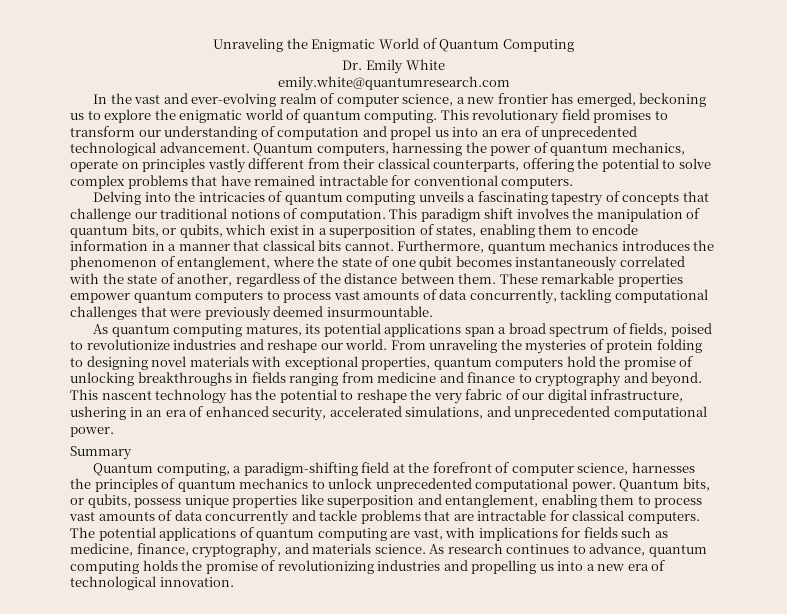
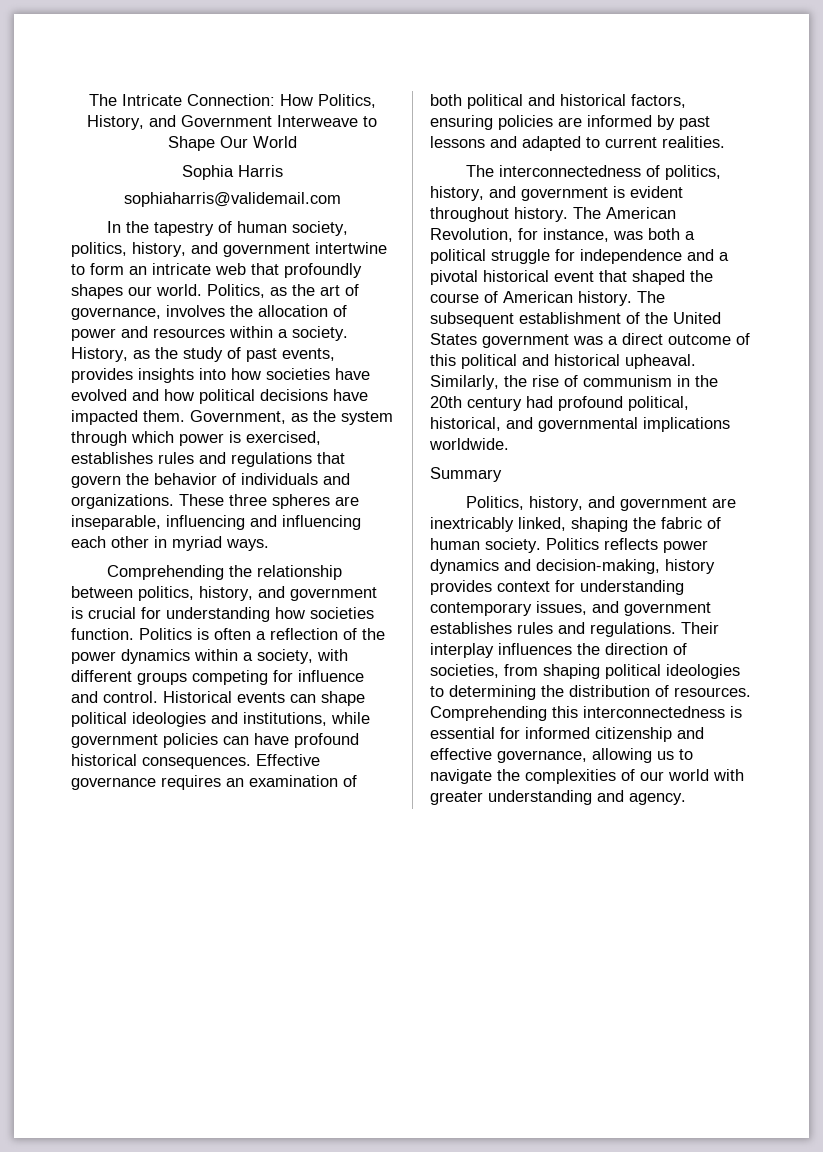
[213,38,574,52] [342,59,445,74] [277,76,510,91] [93,93,707,107] [70,109,668,124] [70,126,638,140] [70,142,685,156] [70,158,711,173] [70,175,574,189] [93,191,709,206] [70,208,701,222] [70,224,639,238] [70,240,715,254] [70,256,685,271] [69,273,683,287] [70,289,708,304] [70,306,433,321] [93,323,712,337] [70,339,702,354] [70,356,694,370] [70,372,703,387] [70,389,684,404] [70,406,707,421] [70,427,114,437] [70,446,132,460] [93,462,695,476] [70,478,710,492] [70,494,703,508] [69,510,700,525] [70,527,668,541] [70,543,707,558] [70,560,666,574] [70,576,234,590] Unraveling the Enigmatic World of Quantum Computing // Dr. Emily White // emily.white@quantumresearch.com // In the vast and ever-evolving realm of computer science, a new frontier has emerged, beckoning us to explore the enigmatic world of quantum computing. This revolutionary field promises to transform our understanding of computation and propel us into an era of unprecedented technological advancement. Quantum computers, harnessing the power of quantum mechanics, operate on principles vastly different from their classical counterparts, offering the potential to solve complex problems that have remained intractable for conventional computers. // Delving into the intricacies of quantum computing unveils a fascinating tapestry of concepts that challenge our traditional notions of computation. This paradigm shift involves the manipulation of quantum bits, or qubits, which exist in a superposition of states, enabling them to encode information in a manner that classical bits cannot. Furthermore, quantum mechanics introduces the phenomenon of entanglement, where the state of one qubit becomes instantaneously correlated with the state of another, regardless of the distance between them. These remarkable properties empower quantum computers to process vast amounts of data concurrently, tackling computational challenges that were previously deemed insurmountable. // As quantum computing matures, its potential applications span a broad spectrum of fields, poised to revolutionize industries and reshape our world. From unraveling the mysteries of protein folding to designing novel materials with exceptional properties, quantum computers hold the promise of unlocking breakthroughs in fields ranging from medicine and finance to cryptography and beyond. This nascent technology has the potential to reshape the very fabric of our digital infrastructure, ushering in an era of enhanced security, accelerated simulations, and unprecedented computational power. // Summary // Quantum computing, a paradigm-shifting field at the forefront of computer science, harnesses the principles of quantum mechanics to unlock unprecedented computational power. Quantum bits, or qubits, possess unique properties like superposition and entanglement, enabling them to process vast amounts of data concurrently and tackle problems that are intractable for classical computers. The potential applications of quantum computing are vast, with implications for fields such as medicine, finance, cryptography, and materials science. As research continues to advance, quantum computing holds the promise of revolutionizing industries and propelling us into a new era of technological innovation. -> [88,94,376,108] [87,115,377,130] [167,136,297,151] [181,165,283,180] [123,192,341,207] [106,221,348,236] [71,242,387,257] [71,263,362,278] [71,284,359,299] [71,305,347,320] [71,326,348,341] [71,347,335,362] [71,368,370,383] [71,389,368,404] [71,410,393,425] [71,431,321,446] [71,452,345,467] [71,473,350,488] [71,494,359,509] [71,515,361,530] [71,536,269,551] [106,565,342,580] [71,586,377,601] [71,607,374,622] [71,628,385,640] [71,649,348,664] [71,670,364,685] [71,691,365,706] [71,712,370,727] [71,733,359,748] [71,754,320,769] [71,775,357,790] [430,94,686,109] [430,115,710,130] [430,136,725,151] [465,165,721,180] [430,186,683,201] [430,207,676,222] [430,228,695,242] [430,249,729,264] [430,270,713,285] [430,291,665,306] [430,312,721,327] [430,333,750,348] [430,354,696,369] [430,375,718,390] [430,396,689,411] [430,417,730,432] [429,438,509,450] [430,467,502,482] [465,496,736,511] [430,517,721,532] [430,538,708,553] [430,559,715,574] [430,580,684,595] [430,601,711,616] [430,622,719,637] [430,643,687,658] [430,664,740,679] [430,685,751,700] [430,706,742,721] [430,727,704,742] [430,748,693,763] [430,769,744,784] [430,790,686,805] The Intricate Connection: How Politics, History, and Government Interweave to Shape Our World // Sophia Harris // sophiaharris@validemail.com // In the tapestry of human society, politics, history, and government intertwine to form an intricate web that profoundly shapes our world. Politics, as the art of governance, involves the allocation of power and resources within a society. History, as the study of past events, provides insights into how societies have evolved and how political decisions have impacted them. Government, as the system through which power is exercised, establishes rules and regulations that govern the behavior of individuals and organizations. These three spheres are inseparable, influencing and influencing each other in myriad ways. // Comprehending the relationship between politics, history, and government is crucial for understanding how societies function. Politics is often a reflection of the power dynamics within a society, with different groups competing for influence and control. Historical events can shape political ideologies and institutions, while government policies can have profound historical consequences. Effective governance requires an examination of both political and historical factors, ensuring policies are informed by past lessons and adapted to current realities. // The interconnectedness of politics, history, and government is evident throughout history. The American Revolution, for instance, was both a political struggle for independence and a pivotal historical event that shaped the course of American history. The subsequent establishment of the United States government was a direct outcome of this political and historical upheaval. Similarly, the rise of communism in the 20th century had profound political, historical, and governmental implications worldwide. // Summary // Politics, history, and government are inextricably linked, shaping the fabric of human society. Politics reflects power dynamics and decision-making, history provides context for understanding contemporary issues, and government establishes rules and regulations. Their interplay influences the direction of societies, from shaping political ideologies to determining the distribution of resources. Comprehending this interconnectedness is essential for informed citizenship and effective governance, allowing us to navigate the complexities of our world with greater understanding and agency.

